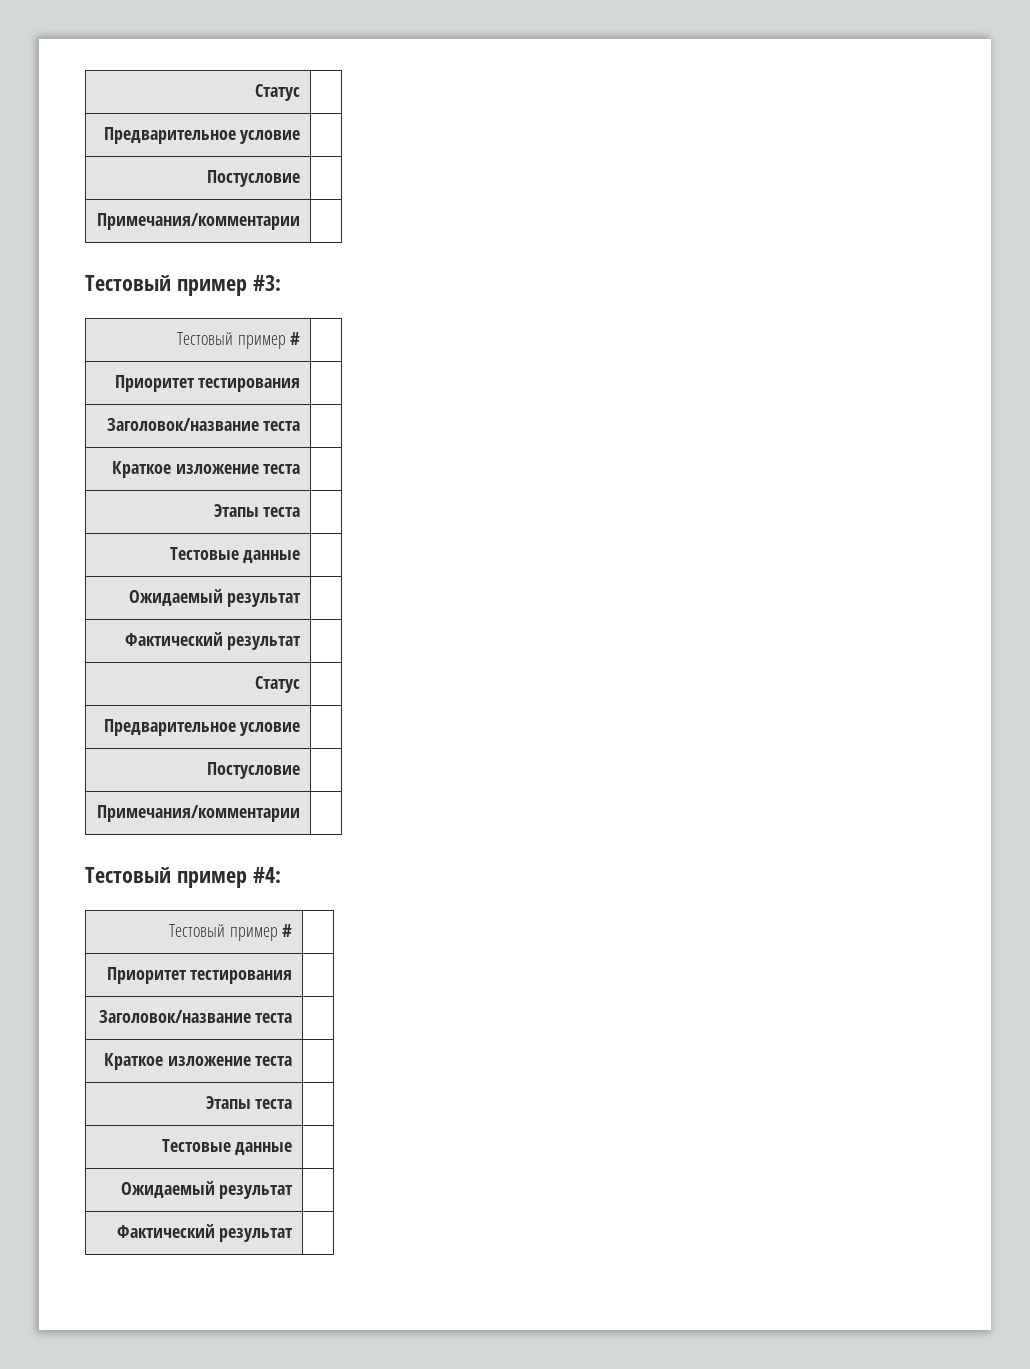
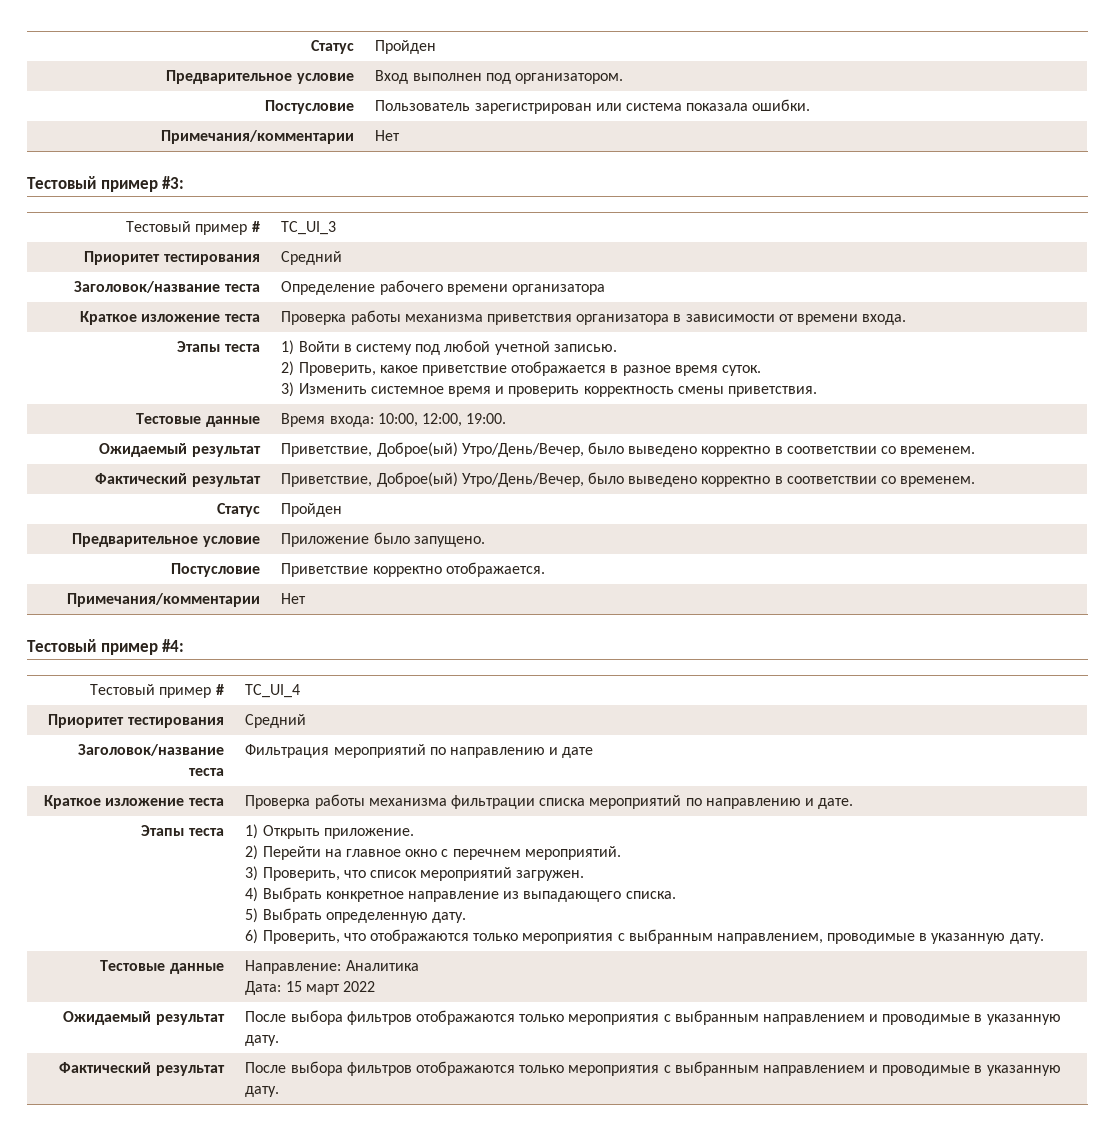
[255,84,301,101] [103,127,301,144] [207,170,301,187] [97,213,301,230] Статус | // Предварительное условие | // Постусловие | // Примечания/комментарии | -> [310,40,354,54] [375,40,437,54] [166,70,354,84] [375,70,623,84] [264,100,354,114] [375,99,811,114] [160,130,354,144] [375,130,401,141] Статус | Пройден // Предварительное условие | Вход выполнен под организатором. // Постусловие | Пользователь зарегистрирован или система показала ошибки. // Примечания/комментарии | Нет
[114,375,301,392] [106,418,301,431] [111,461,301,478] [213,504,301,517] [169,547,301,563] [128,589,302,607] [124,632,302,650] [255,676,301,693] [103,719,301,736] [207,762,301,779] [97,805,301,822] // Приоритет тестирования | // Заголовок/название теста | // Краткое изложение теста | // Этапы теста | // Тестовые данные | // Ожидаемый результат | // Фактический результат | // Статус | // Предварительное условие | // Постусловие | // Примечания/комментарии | -> [281,221,337,235] [84,251,260,265] [281,251,343,265] [74,281,260,293] [281,280,605,295] [80,311,260,325] [281,310,907,325] [177,341,260,352] [281,340,617,355] [281,361,761,376] [281,382,817,397] [136,413,260,427] [281,413,507,427] [99,443,261,457] [281,442,976,457] [95,473,261,487] [281,472,976,487] [216,503,260,517] [281,503,343,517] [72,533,260,547] [281,532,485,547] [170,563,260,577] [281,562,545,577] [66,593,260,607] [281,593,307,604] TC_UI_3 // Приоритет тестирования | Средний // Заголовок/название теста | Определение рабочего времени организатора // Краткое изложение теста | Проверка работы механизма приветствия организатора в зависимости от времени входа. // Этапы теста | 1) Войти в систему под любой учетной записью. // 2) Проверить, какое приветствие отображается в разное время суток. // 3) Изменить системное время и проверить корректность смены приветствия. // Тестовые данные | Время входа: 10:00, 12:00, 19:00. // Ожидаемый результат | Приветствие, Доброе(ый) Утро/День/Вечер, было выведено корректно в соответствии со временем. // Фактический результат | Приветствие, Доброе(ый) Утро/День/Вечер, было выведено корректно в соответствии со временем. // Статус | Пройден // Предварительное условие | Приложение было запущено. // Постусловие | Приветствие корректно отображается. // Примечания/комментарии | Нет
[106,967,293,984] [98,1010,293,1023] [103,1053,293,1070] [205,1096,293,1109] [161,1139,293,1155] [120,1181,294,1199] [116,1224,294,1242] // Приоритет тестирования | // Заголовок/название теста | // Краткое изложение теста | // Этапы теста | // Тестовые данные | // Ожидаемый результат | // Фактический результат | -> [245,684,301,698] [48,714,224,728] [245,714,307,728] [77,744,224,756] [188,768,224,776] [245,744,594,758] [44,795,224,809] [245,794,854,809] [141,825,224,836] [245,824,414,839] [245,845,621,860] [245,866,585,881] [245,887,676,902] [245,908,466,923] [245,929,1044,944] [100,960,224,974] [245,960,419,974] [245,981,375,995] [63,1011,225,1025] [245,1010,1061,1025] [245,1035,280,1046] [59,1062,225,1076] [245,1061,1061,1076] [245,1086,280,1097] TC_UI_4 // Приоритет тестирования | Средний // Заголовок/название теста | Фильтрация мероприятий по направлению и дате // Краткое изложение теста | Проверка работы механизма фильтрации списка мероприятий по направлению и дате. // Этапы теста | 1) Открыть приложение. // 2) Перейти на главное окно с перечнем мероприятий. // 3) Проверить, что список мероприятий загружен. // 4) Выбрать конкретное направление из выпадающего списка. // 5) Выбрать определенную дату. // 6) Проверить, что отображаются только мероприятия с выбранным направлением, проводимые в указанную дату. // Тестовые данные | Направление: Аналитика // Дата: 15 март 2022 // Ожидаемый результат | После выбора фильтров отображаются только мероприятия с выбранным направлением и проводимые в указанную дату. // Фактический результат | После выбора фильтров отображаются только мероприятия с выбранным направлением и проводимые в указанную дату.

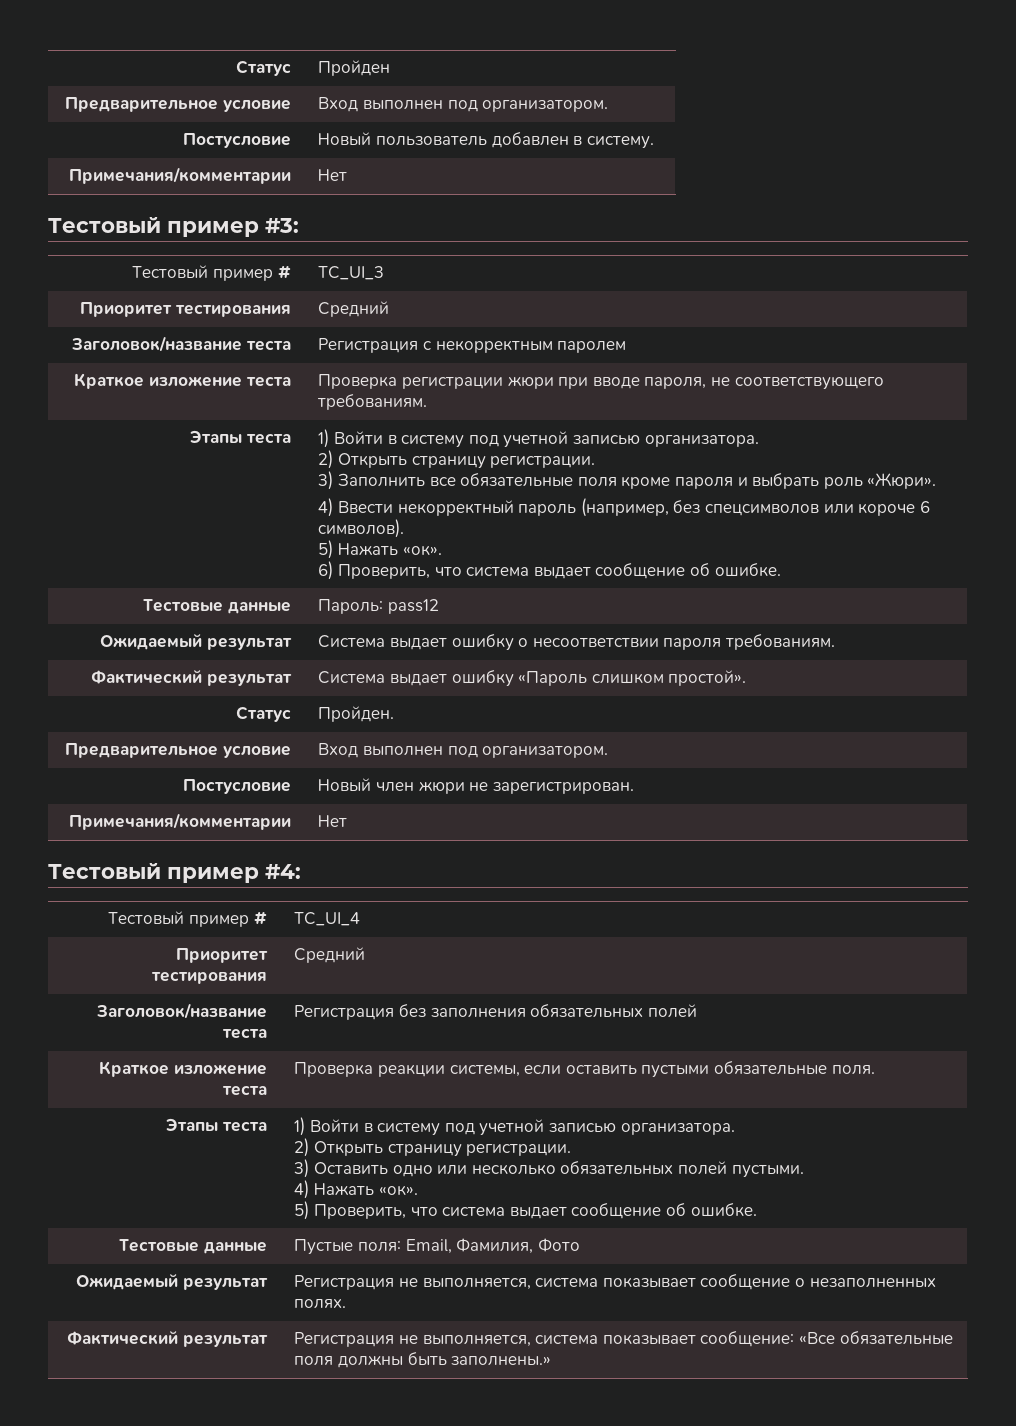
[375,99,811,114] Пользователь зарегистрирован или система показала ошибки. -> [318,132,654,149] Новый пользователь добавлен в систему.
[281,280,605,295] [80,311,260,325] [281,310,907,325] [177,341,260,352] [281,340,617,355] [281,361,761,376] [281,382,817,397] [136,413,260,427] [281,413,507,427] [99,443,261,457] [281,442,976,457] [95,473,261,487] [281,472,976,487] [216,503,260,517] [281,503,343,517] [72,533,260,547] [281,532,485,547] [170,563,260,577] [281,562,545,577] Определение рабочего времени организатора // Краткое изложение теста | Проверка работы механизма приветствия организатора в зависимости от времени входа. // Этапы теста | 1) Войти в систему под любой учетной записью. // 2) Проверить, какое приветствие отображается в разное время суток. // 3) Изменить системное время и проверить корректность смены приветствия. // Тестовые данные | Время входа: 10:00, 12:00, 19:00. // Ожидаемый результат | Приветствие, Доброе(ый) Утро/День/Вечер, было выведено корректно в соответствии со временем. // Фактический результат | Приветствие, Доброе(ый) Утро/День/Вечер, было выведено корректно в соответствии со временем. // Статус | Пройден // Предварительное условие | Приложение было запущено. // Постусловие | Приветствие корректно отображается. -> [318,338,627,353] [74,373,291,389] [318,374,884,390] [317,394,428,410] [189,430,291,444] [318,429,759,448] [318,450,596,469] [318,471,937,490] [318,498,930,517] [318,519,405,538] [318,540,442,559] [318,561,781,580] [143,599,291,614] [318,599,439,614] [100,634,292,650] [318,634,835,651] [91,670,292,686] [318,670,747,687] [235,706,291,722] [318,706,395,722] [65,743,291,758] [318,743,609,758] [182,779,291,794] [318,778,634,794] Регистрация с некорректным паролем // Краткое изложение теста | Проверка регистрации жюри при вводе пароля, не соответствующего требованиям. // Этапы теста | 1) Войти в систему под учетной записью организатора. // 2) Открыть страницу регистрации. // 3) Заполнить все обязательные поля кроме пароля и выбрать роль «Жюри». // 4) Ввести некорректный пароль (например, без спецсимволов или короче 6 символов). // 5) Нажать «ок». // 6) Проверить, что система выдает сообщение об ошибке. // Тестовые данные | Пароль: pass12 // Ожидаемый результат | Система выдает ошибку о несоответствии пароля требованиям. // Фактический результат | Система выдает ошибку «Пароль слишком простой». // Статус | Пройден. // Предварительное условие | Вход выполнен под организатором. // Постусловие | Новый член жюри не зарегистрирован.
[245,744,594,758] [44,795,224,809] [245,794,854,809] [141,825,224,836] [245,824,414,839] [245,845,621,860] [245,866,585,881] [245,887,676,902] [245,908,466,923] [245,929,1044,944] [100,960,224,974] [245,960,419,974] [245,981,375,995] [63,1011,225,1025] [245,1010,1061,1025] [245,1035,280,1046] [59,1062,225,1076] [245,1061,1061,1076] [245,1086,280,1097] Фильтрация мероприятий по направлению и дате // Краткое изложение теста | Проверка работы механизма фильтрации списка мероприятий по направлению и дате. // Этапы теста | 1) Открыть приложение. // 2) Перейти на главное окно с перечнем мероприятий. // 3) Проверить, что список мероприятий загружен. // 4) Выбрать конкретное направление из выпадающего списка. // 5) Выбрать определенную дату. // 6) Проверить, что отображаются только мероприятия с выбранным направлением, проводимые в указанную дату. // Тестовые данные | Направление: Аналитика // Дата: 15 март 2022 // Ожидаемый результат | После выбора фильтров отображаются только мероприятия с выбранным направлением и проводимые в указанную дату. // Фактический результат | После выбора фильтров отображаются только мероприятия с выбранным направлением и проводимые в указанную дату. -> [294,1004,697,1020] [99,1061,267,1077] [221,1085,267,1096] [294,1061,875,1078] [165,1118,267,1132] [294,1117,735,1136] [294,1138,572,1157] [294,1159,804,1178] [294,1180,418,1199] [294,1201,757,1220] [119,1239,267,1254] [294,1238,580,1255] [76,1274,268,1290] [294,1274,936,1290] [294,1299,347,1309] [67,1331,268,1347] [294,1331,953,1347] [294,1352,552,1368] Регистрация без заполнения обязательных полей // Краткое изложение теста | Проверка реакции системы, если оставить пустыми обязательные поля. // Этапы теста | 1) Войти в систему под учетной записью организатора. // 2) Открыть страницу регистрации. // 3) Оставить одно или несколько обязательных полей пустыми. // 4) Нажать «ок». // 5) Проверить, что система выдает сообщение об ошибке. // Тестовые данные | Пустые поля: Email, Фамилия, Фото // Ожидаемый результат | Регистрация не выполняется, система показывает сообщение о незаполненных полях. // Фактический результат | Регистрация не выполняется, система показывает сообщение: «Все обязательные поля должны быть заполнены.»

